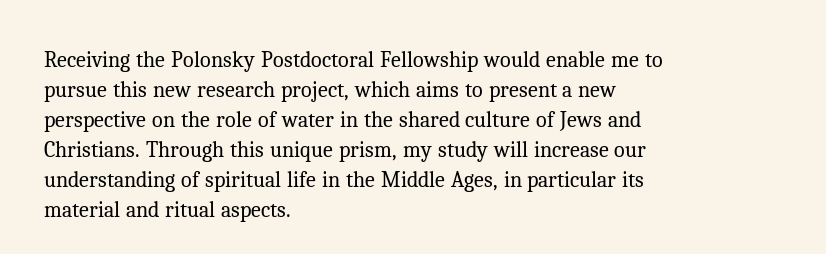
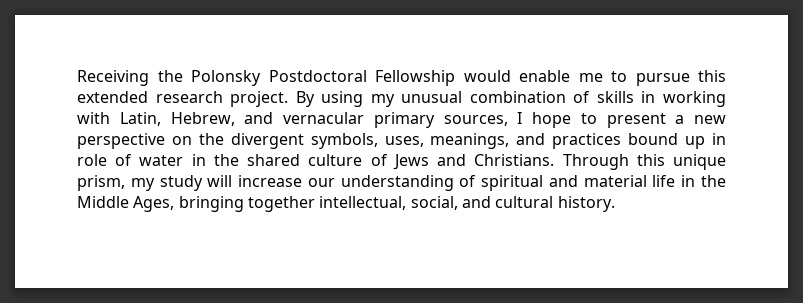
[152,81,459,102] new research project, which aims -> [77,91,726,107] [77,112,571,128] extended research project. By using my unusual combination of skills in working with Latin, Hebrew, and vernacular primary sources, I hope
(210, 119) none -> [230,133,726,149] divergent symbols, uses, meanings, and practices bound up in
(281, 181) none -> [548,175,647,187] and material
[503,171,645,192] [44,201,291,222] in particular its material and ritual aspects. -> [178,196,615,212] bringing together intellectual, social, and cultural history.

